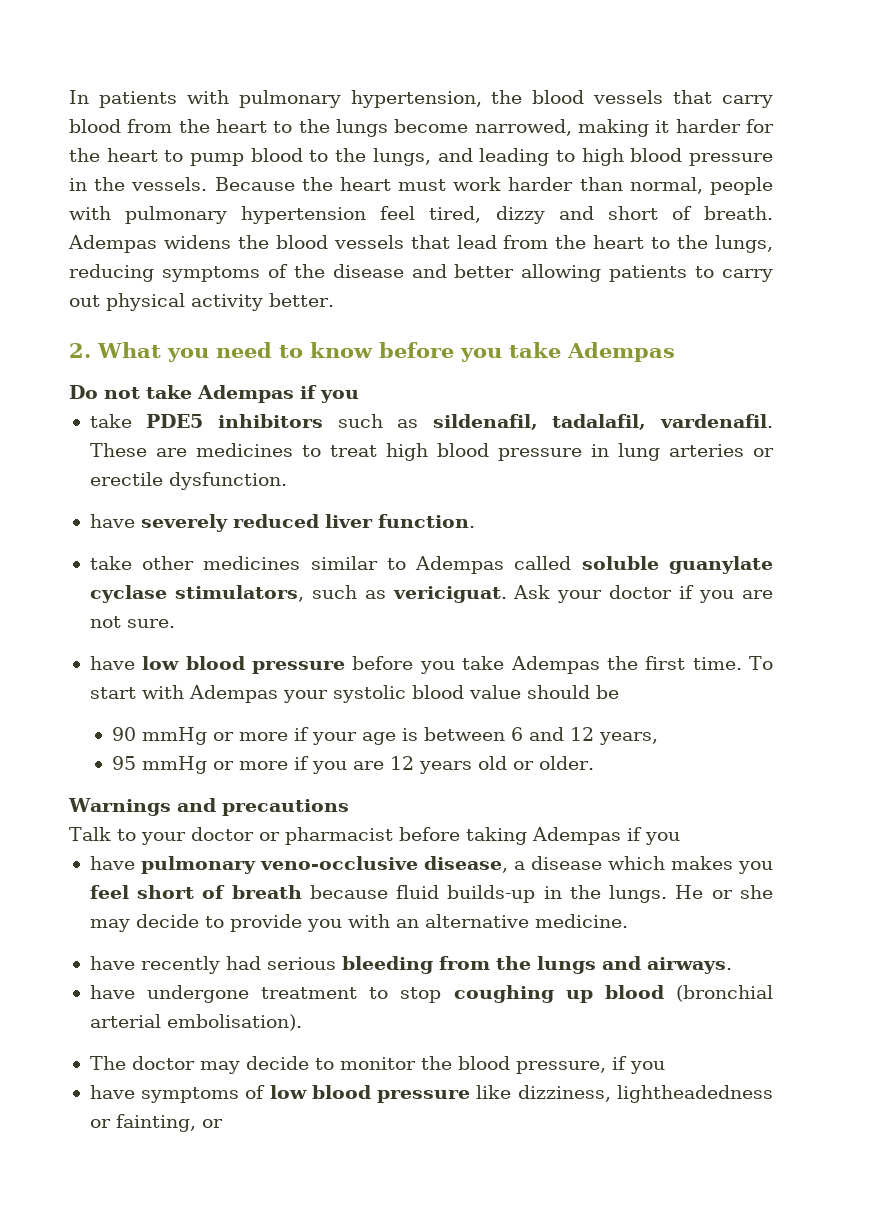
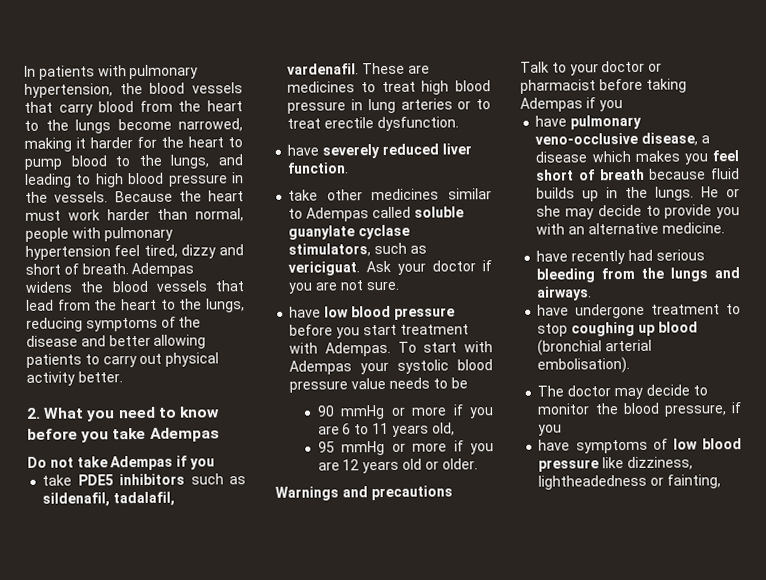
(774, 452) none -> [476,99,491,110] [287,118,322,129] to treat
[462,656,742,674] take Adempas the first time. -> [362,324,469,336] [289,341,392,357] start treatment with Adempas.
[468,685,590,699] value should -> [289,377,448,393] pressure value needs to
[311,727,658,745] your age is between 6 and 12 years, -> [469,407,494,419] [317,422,455,437] you are 6 to 11 years old,
[447,885,536,903] builds-up -> [536,187,600,202] builds up
[201,1119,223,1128] or -> (721, 481) none

